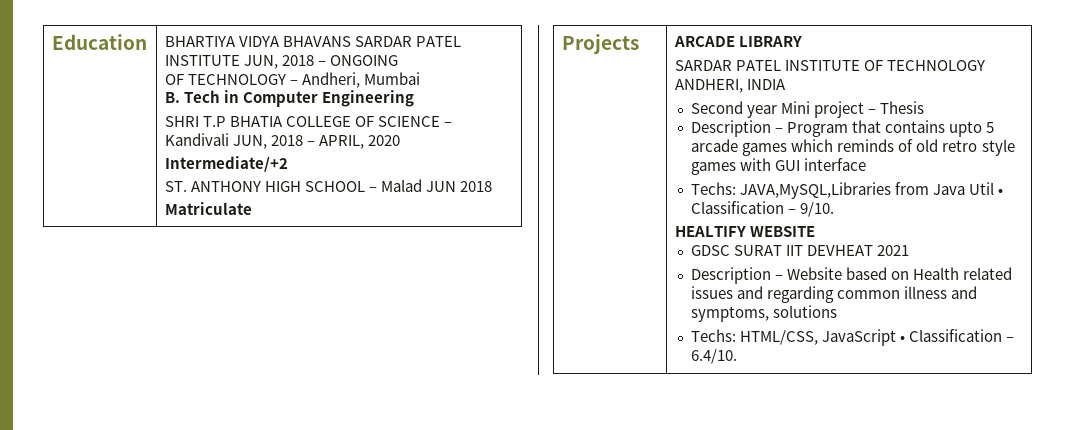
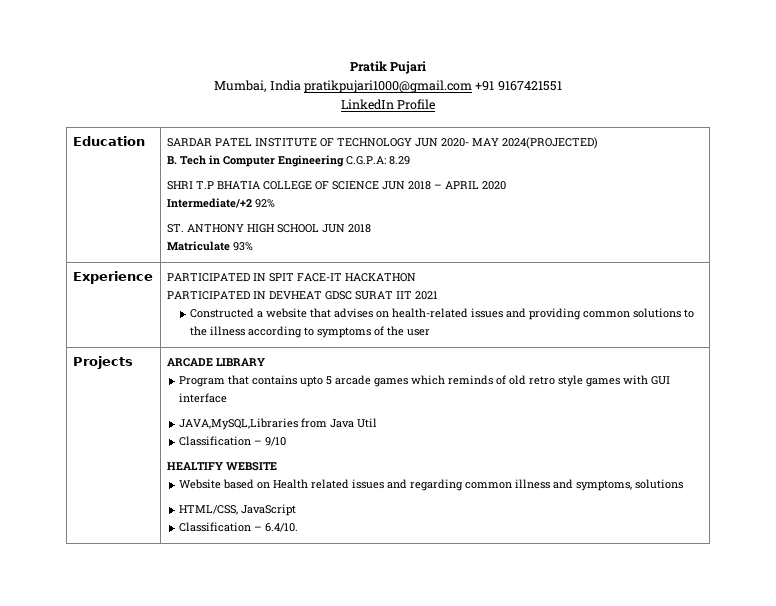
[51,34,147,50] [164,36,461,47] [164,55,398,69] [164,72,420,88] Education | BHARTIYA VIDYA BHAVANS SARDAR PATEL INSTITUTE JUN, 2018 – ONGOING // OF TECHNOLOGY – Andheri, Mumbai -> [349,61,427,74] [214,80,562,93] [340,99,436,110] [72,136,145,146] [166,137,598,149] Pratik Pujari // Mumbai, India pratikpujari1000@gmail.com +91 9167421551 // LinkedIn Profile // Education | SARDAR PATEL INSTITUTE OF TECHNOLOGY JUN 2020- MAY 2024(PROJECTED)
(414, 98) none -> [345,156,410,165] C.G.P.A: 8.29
[443,122,452,127] [164,133,364,149] – Kandivali JUN, 2018 – APRIL, -> [381,181,479,190] JUN 2018 – APRIL
(288, 164) none -> [254,199,275,208] 92%
[368,179,422,192] – Malad -> (319, 228) none
[561,34,639,54] [673,36,802,47] [674,60,985,71] [674,79,786,93] [691,101,925,118] [691,120,784,137] // Projects | ARCADE LIBRARY // SARDAR PATEL INSTITUTE OF TECHNOLOGY ANDHERI, INDIA // Second year Mini project – Thesis // Description – -> [232,242,253,251] [72,271,153,284] [166,273,416,282] [166,291,438,300] [190,308,695,320] [190,326,431,338] [72,356,133,369] [166,358,265,367] 93% // Experience | PARTICIPATED IN SPIT FACE-IT HACKATHON // PARTICIPATED IN DEVHEAT GDSC SURAT IIT 2021 // Constructed a website that advises on health-related issues and providing common solutions to the illness according to symptoms of the user // Projects | ARCADE LIBRARY //
[691,182,737,195] Techs: -> (227, 398) none
[998,188,1004,195] [691,201,835,217] • Classification – 9/10. -> [178,436,286,446] // Classification – 9/10
[691,245,910,256] [691,267,784,284] GDSC SURAT IIT DEVHEAT 2021 // Description – -> (277, 466) none
[691,329,737,342] Techs: -> (683, 484) none
[900,335,906,342] • -> (296, 510) //

